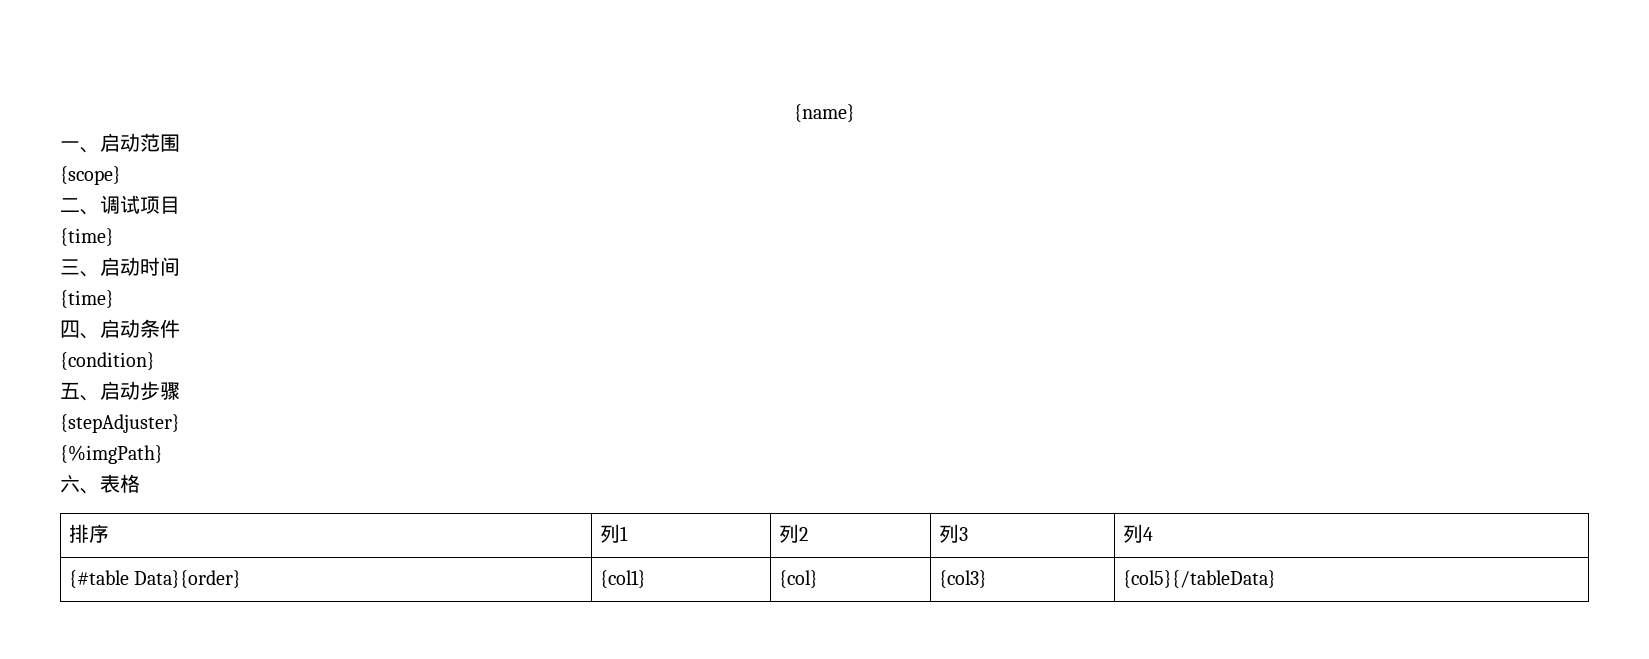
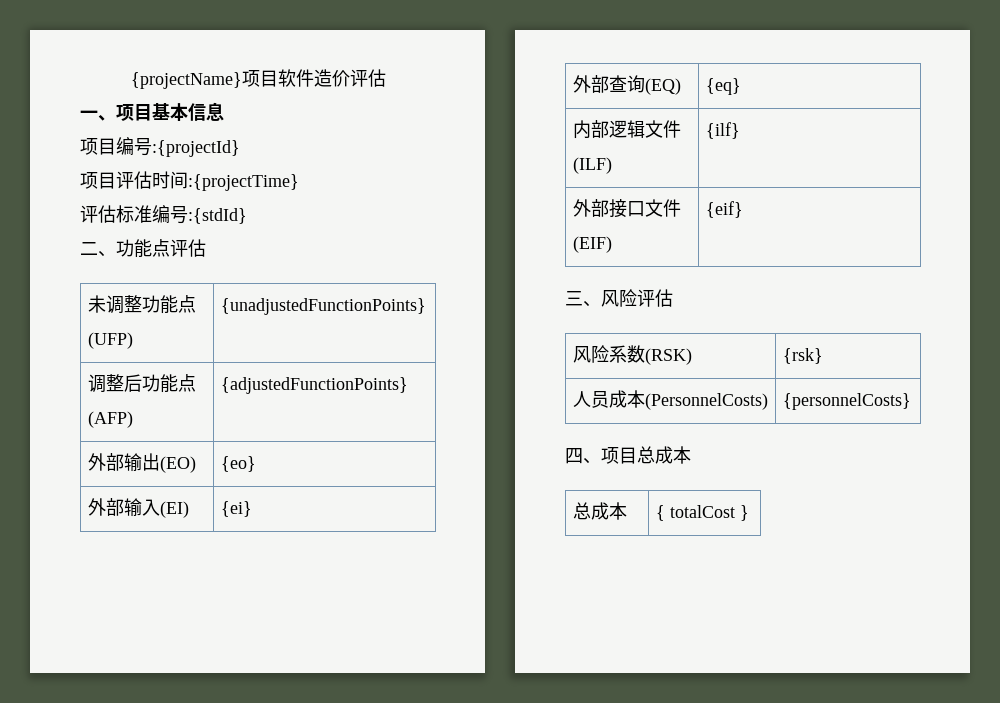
[794,104,855,122] [60,133,180,153] [60,166,121,185] [60,195,180,215] [60,228,114,246] [60,257,180,277] [60,290,114,308] [60,319,180,339] [60,352,155,370] [60,381,180,401] [60,414,180,433] [60,445,163,464] [60,474,140,494] [69,524,110,543] [600,524,629,543] [779,524,809,543] [939,524,969,543] [1123,524,1154,543] [69,570,242,588] [600,570,647,588] [779,570,819,588] [939,570,988,588] [1123,570,1277,588] {name} // 一、启动范围 // {scope} // 二、调试项目 // {time} // 三、启动时间 // {time} // 四、启动条件 // {condition} // 五、启动步骤 // {stepAdjuster} // {%imgPath} // 六、表格 // 排序 | 列1 | 列2 | 列3 | 列4 // {#table Data}{order} | {col1} | {col} | {col3} | {col5}{/tableData} -> [130,69,386,89] [80,102,224,121] [80,137,240,157] [80,171,299,191] [80,205,247,224] [80,239,206,258] [87,295,196,314] [87,332,133,349] [220,298,426,315] [87,374,196,393] [87,411,133,428] [220,377,408,394] [87,453,196,473] [220,456,256,472] [87,498,189,518] [220,501,252,517] [572,75,681,95] [705,78,741,95] [572,120,681,139] [572,157,612,174] [705,122,740,139] [572,199,681,218] [572,236,612,253] [705,201,743,218] [565,289,673,307] [572,345,692,365] [782,348,823,364] [572,390,768,410] [782,393,911,410] [565,446,691,464] [572,502,627,520] [655,505,749,521] {projectName}项目软件造价评估 // 一、项目基本信息 // 项目编号:{projectId} // 项目评估时间:{projectTime} // 评估标准编号:{stdId} // 二、功能点评估 // 未调整功能点(UFP) | {unadjustedFunctionPoints} // 调整后功能点(AFP) | {adjustedFunctionPoints} // 外部输出(EO) | {eo} // 外部输入(EI) | {ei} // 外部查询(EQ) | {eq} // 内部逻辑文件(ILF) | {ilf} // 外部接口文件(EIF) | {eif} // 三、风险评估 // 风险系数(RSK) | {rsk} // 人员成本(PersonnelCosts) | {personnelCosts} // 四、项目总成本 // 总成本 | { totalCost }

